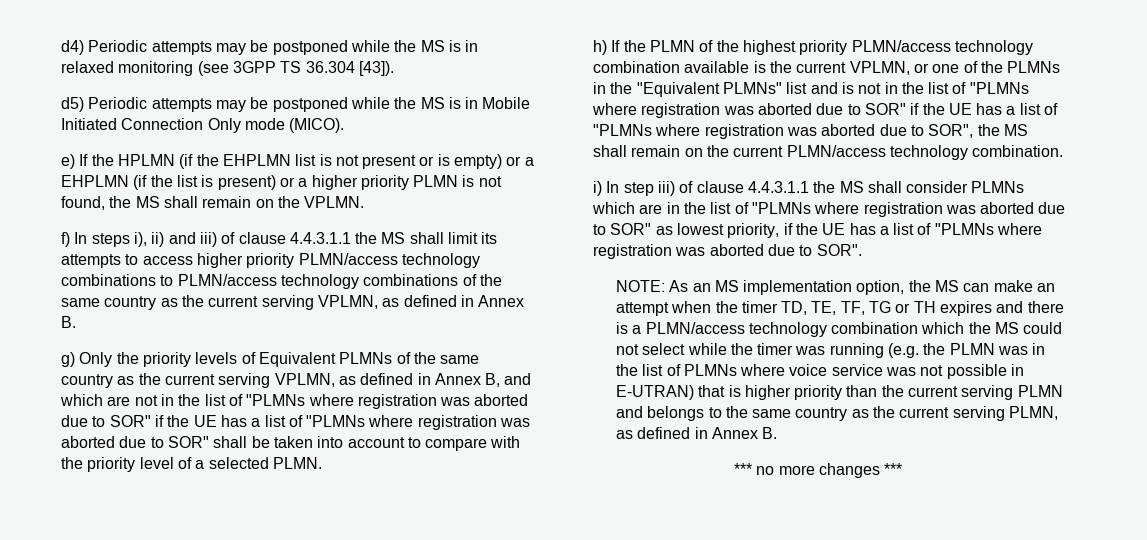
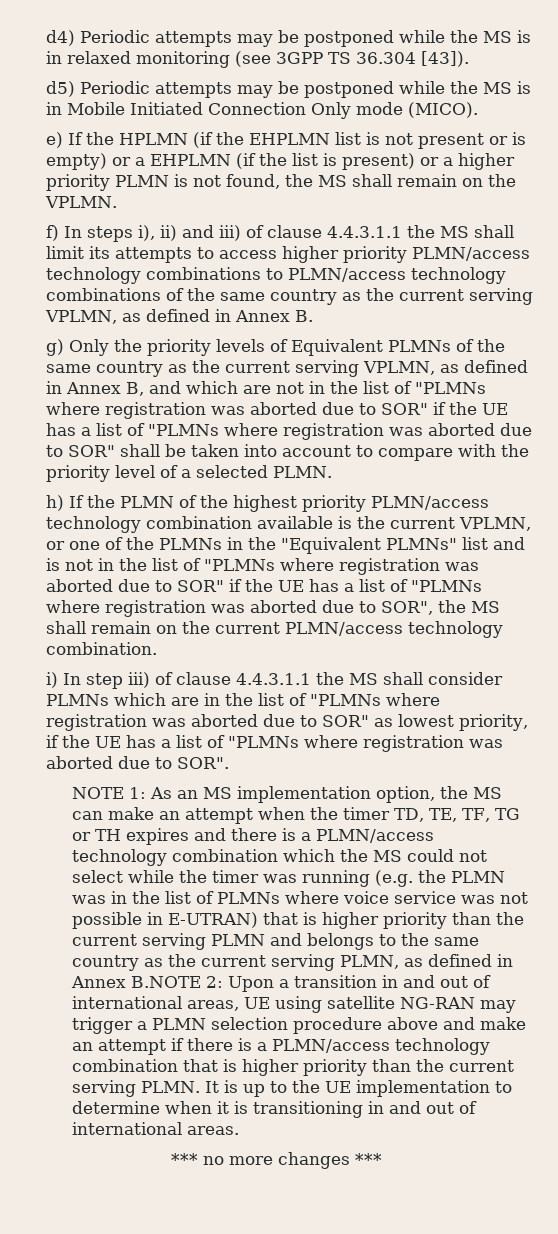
[615,280,665,292] NOTE: -> [71,787,146,799] NOTE 1:
[762,427,778,439] B. -> [130,975,491,992] [71,996,516,1013] [71,1017,526,1034] [71,1038,490,1055] [71,1059,514,1076] [71,1080,512,1097] [71,1101,477,1118] [71,1122,239,1135] B.NOTE 2: Upon a transition in and out of international areas, UE using satellite NG-RAN may trigger a PLMN selection procedure above and make an attempt if there is a PLMN/access technology combination that is higher priority than the current serving PLMN. It is up to the UE implementation to determine when it is transitioning in and out of international areas.

